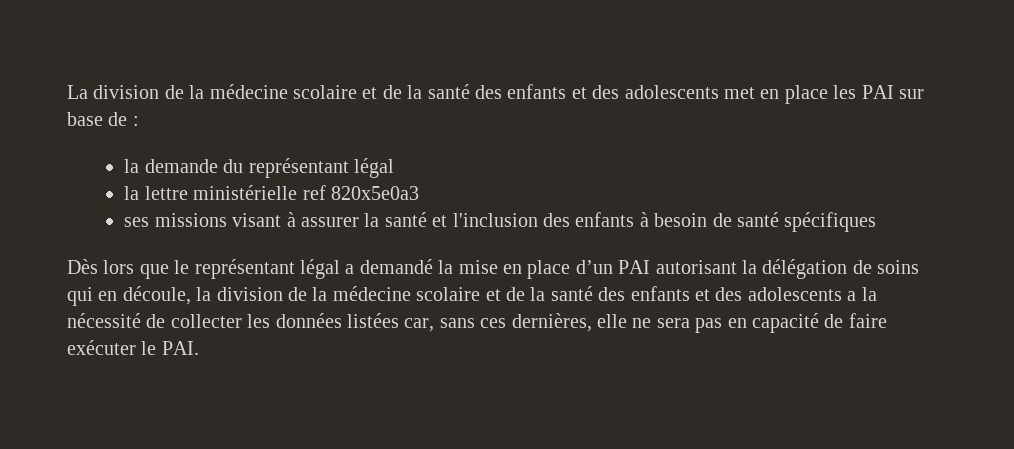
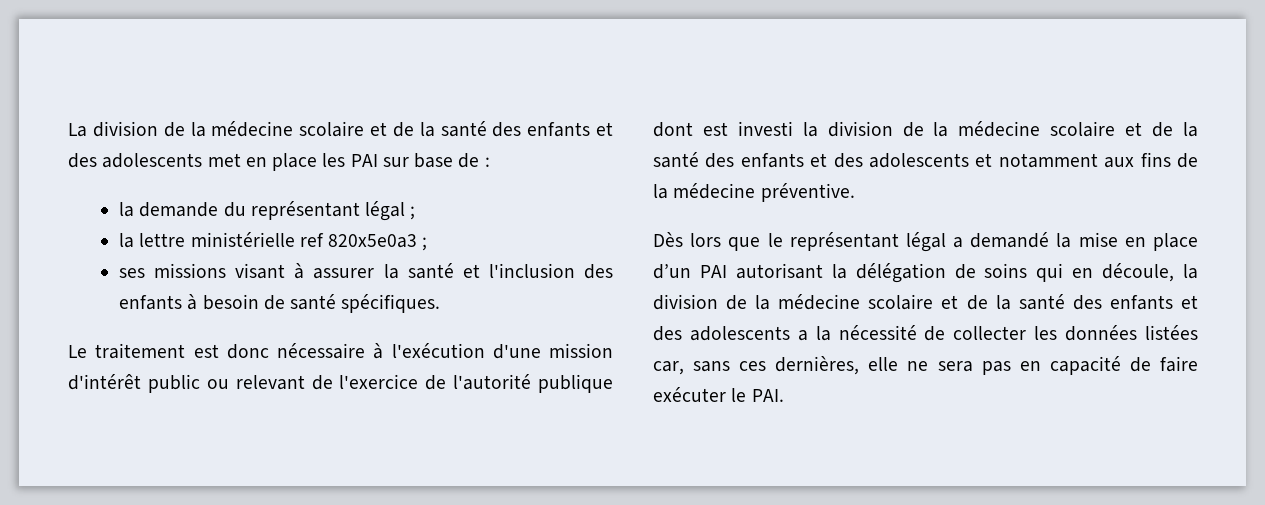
(395, 168) none -> [410,206,416,220] ;
(420, 193) none -> [422,237,428,251] ;
[784,212,877,232] spécifiques -> [341,294,441,313] [68,343,613,359] [68,374,613,393] [653,121,1198,137] [653,152,1198,168] [653,183,855,202] spécifiques. // Le traitement est donc nécessaire à l'exécution d'une mission d'intérêt public ou relevant de l'exercice de l'autorité publique dont est investi la division de la médecine scolaire et de la santé des enfants et des adolescents et notamment aux fins de la médecine préventive.

